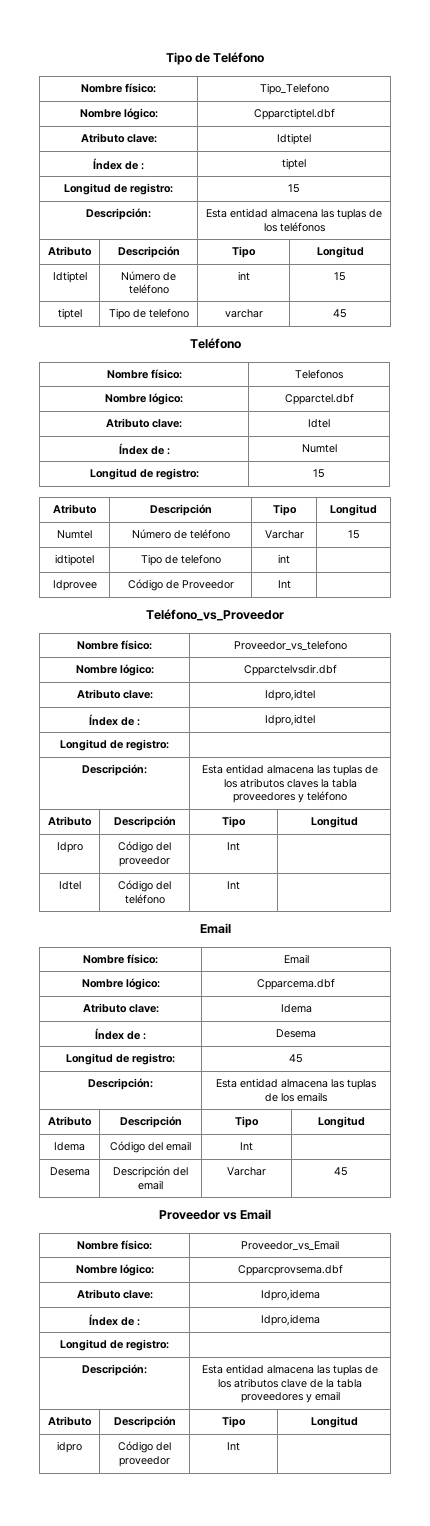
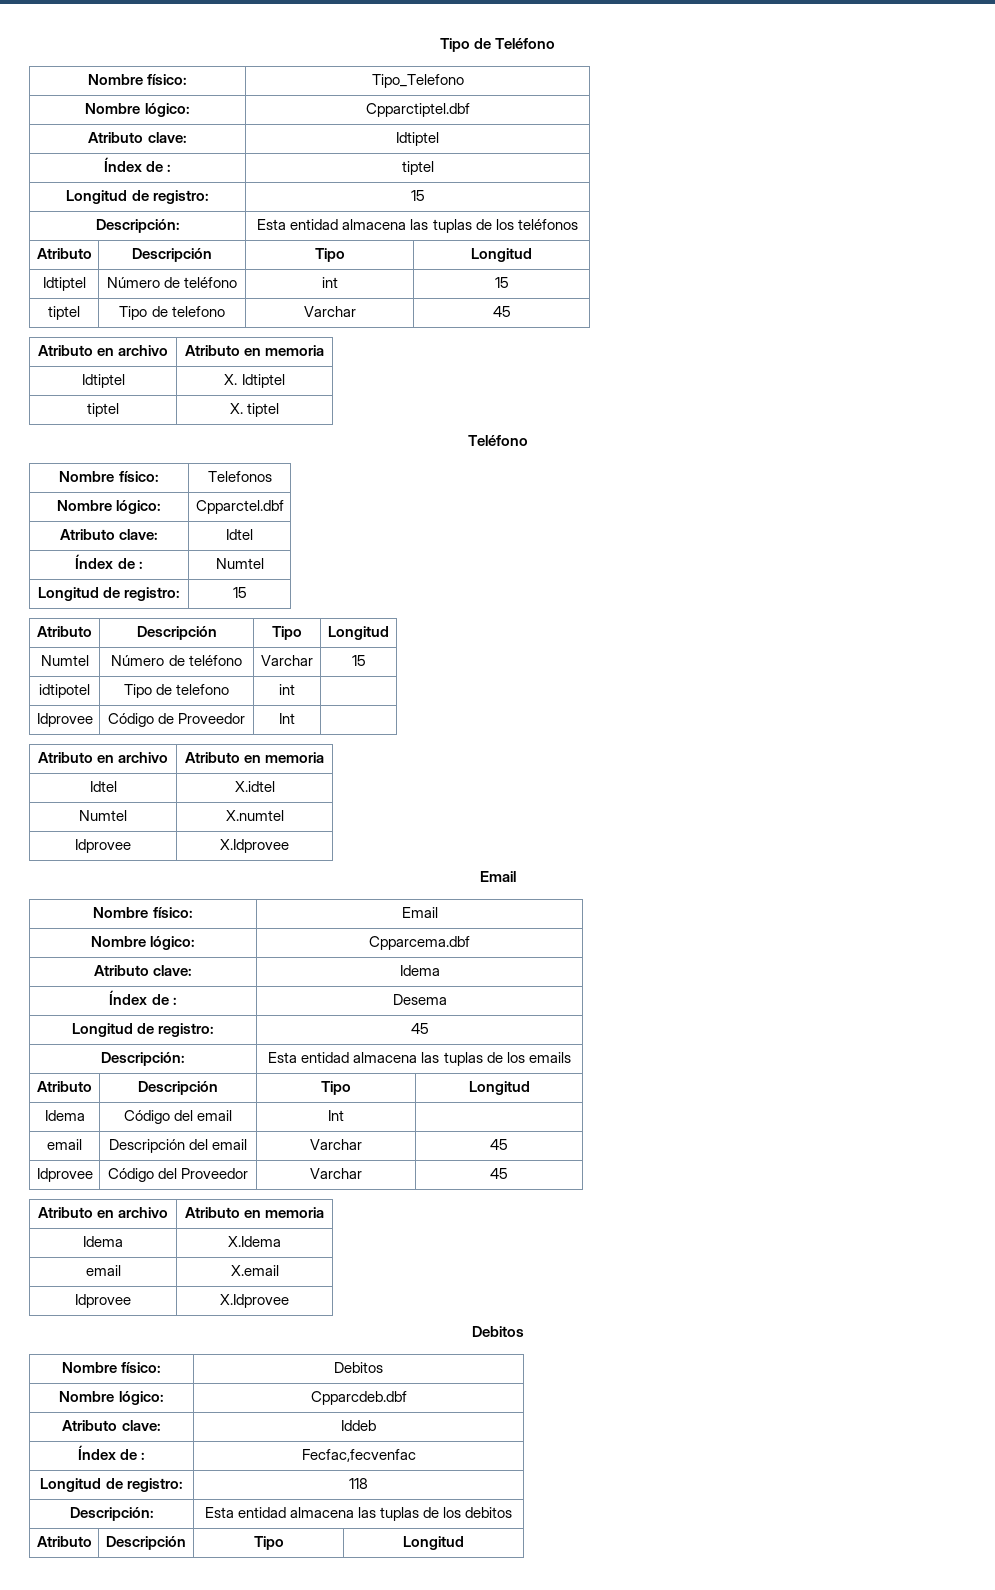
[224,309,263,318] [333,309,347,318] varchar | 45 -> [303,306,356,317] [492,306,511,317] [37,345,169,356] [184,345,325,356] [81,374,125,388] [224,374,285,388] [87,403,119,417] [229,403,280,417] Varchar | 45 // Atributo en archivo | Atributo en memoria // Idtiptel | X. Idtiptel // tiptel | X. tiptel
[146,609,284,621] [77,640,152,650] [233,640,347,650] [75,664,154,676] [243,664,337,676] [76,689,153,699] [265,689,315,701] [89,714,140,726] [265,714,315,726] [59,739,169,751] [82,764,147,776] [202,764,378,776] [223,778,357,788] [233,791,347,803] [48,816,92,826] [113,816,176,828] [222,816,246,828] [310,816,358,828] [56,842,83,853] [118,841,171,853] [119,856,170,867] [227,842,240,851] [58,881,81,890] [118,880,171,892] [124,894,165,904] [227,881,240,890] // Teléfono_vs_Proveedor // Nombre físico: | Proveedor_vs_telefono // Nombre lógico: | Cpparctelvsdir.dbf // Atributo clave: | Idpro,idtel // Índex de : | Idpro,idtel // Longitud de registro: | // Descripción: | Esta entidad almacena las tuplas de los atributos claves la tabla proveedores y teléfono // Atributo | Descripción | Tipo | Longitud // Idpro | Código del proveedor | Int | // Idtel | Código del teléfono | Int | -> [37,752,169,763] [184,752,325,763] [89,781,117,792] [234,781,275,792] [79,810,127,821] [225,810,284,821] [75,839,131,853] [220,839,289,853] // Atributo en archivo | Atributo en memoria // Idtel | X.idtel // Numtel | X.numtel // Idprovee | X.Idprovee
[49,1167,90,1176] Desema -> [47,1139,82,1150] email
[158,1209,272,1220] [77,1240,152,1250] [241,1240,339,1250] [75,1264,154,1276] [237,1264,343,1276] [76,1289,153,1299] [260,1289,320,1301] [89,1314,140,1326] [260,1314,320,1326] [59,1339,169,1351] [82,1364,147,1376] [202,1364,378,1376] [218,1378,362,1388] [240,1391,340,1403] [48,1416,92,1426] [113,1416,176,1428] [222,1416,246,1428] [310,1416,358,1428] [57,1441,82,1453] [118,1441,171,1453] [119,1456,170,1467] [227,1442,240,1451] // Proveedor vs Email // Nombre físico: | Proveedor_vs_Email // Nombre lógico: | Cpparcprovsema.dbf // Atributo clave: | Idpro,idema // Índex de : | Idpro,idema // Longitud de registro: | // Descripción: | Esta entidad almacena las tuplas de los atributos clave de la tabla proveedores y email // Atributo | Descripción | Tipo | Longitud // idpro | Código del proveedor | Int | -> [36,1168,93,1182] [107,1168,249,1182] [310,1168,362,1179] [490,1168,508,1179] [37,1207,169,1218] [184,1207,325,1218] [83,1236,123,1247] [228,1236,281,1247] [85,1265,121,1276] [230,1265,279,1276] [75,1294,131,1308] [220,1294,289,1308] [471,1326,524,1337] [61,1362,162,1373] [334,1362,383,1373] [59,1391,164,1405] [310,1391,407,1405] [62,1420,161,1431] [341,1420,376,1431] [77,1445,146,1460] [301,1449,416,1462] [40,1478,183,1492] [349,1478,368,1489] [69,1507,154,1521] [204,1507,513,1521] [36,1536,92,1547] [105,1536,186,1550] [253,1536,284,1550] [403,1536,464,1550] // Idprovee | Código del Proveedor | Varchar | 45 // Atributo en archivo | Atributo en memoria // Idema | X.Idema // email | X.email // Idprovee | X.Idprovee // Debitos // Nombre físico: | Debitos // Nombre lógico: | Cpparcdeb.dbf // Atributo clave: | Iddeb // Índex de : | Fecfac,fecvenfac // Longitud de registro: | 118 // Descripción: | Esta entidad almacena las tuplas de los debitos // Atributo | Descripción | Tipo | Longitud

